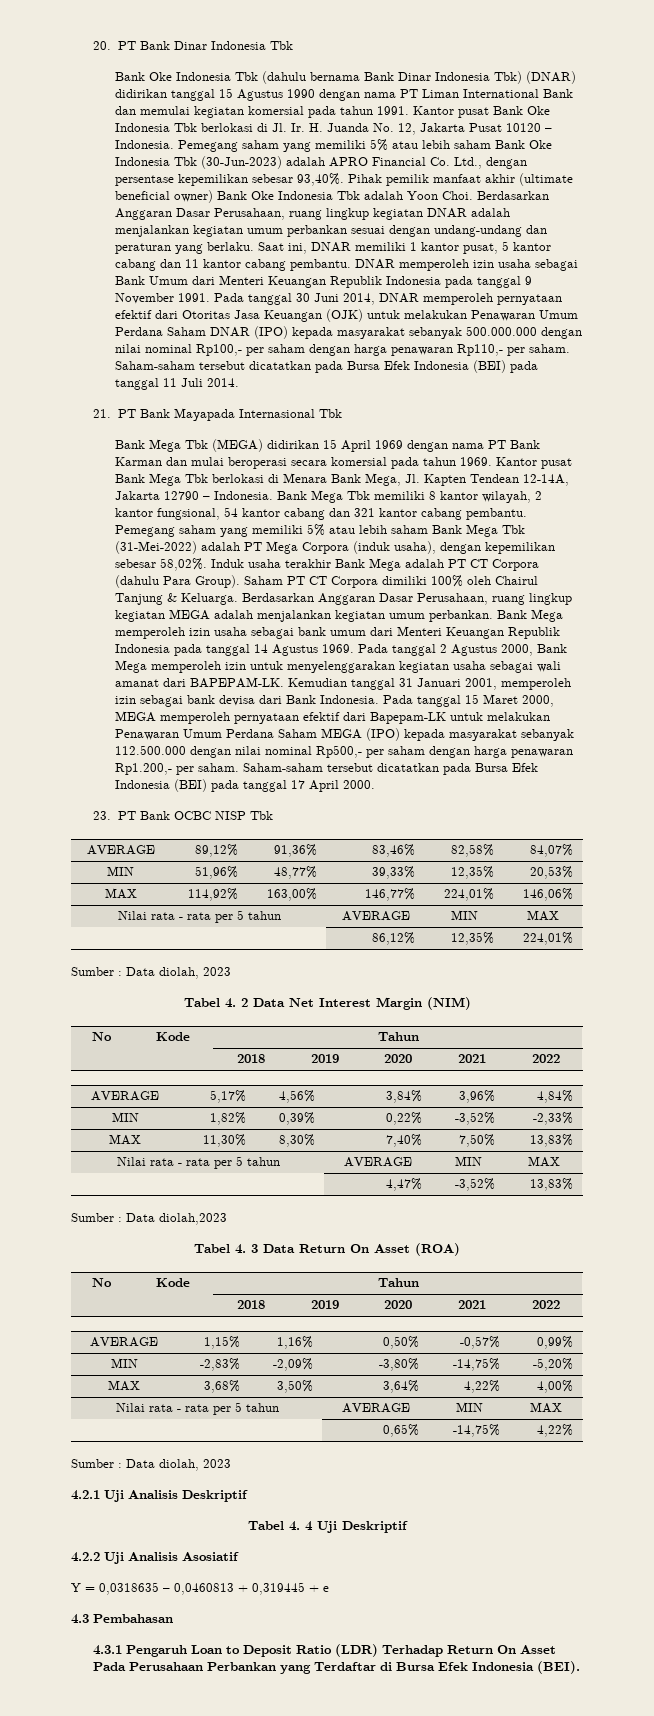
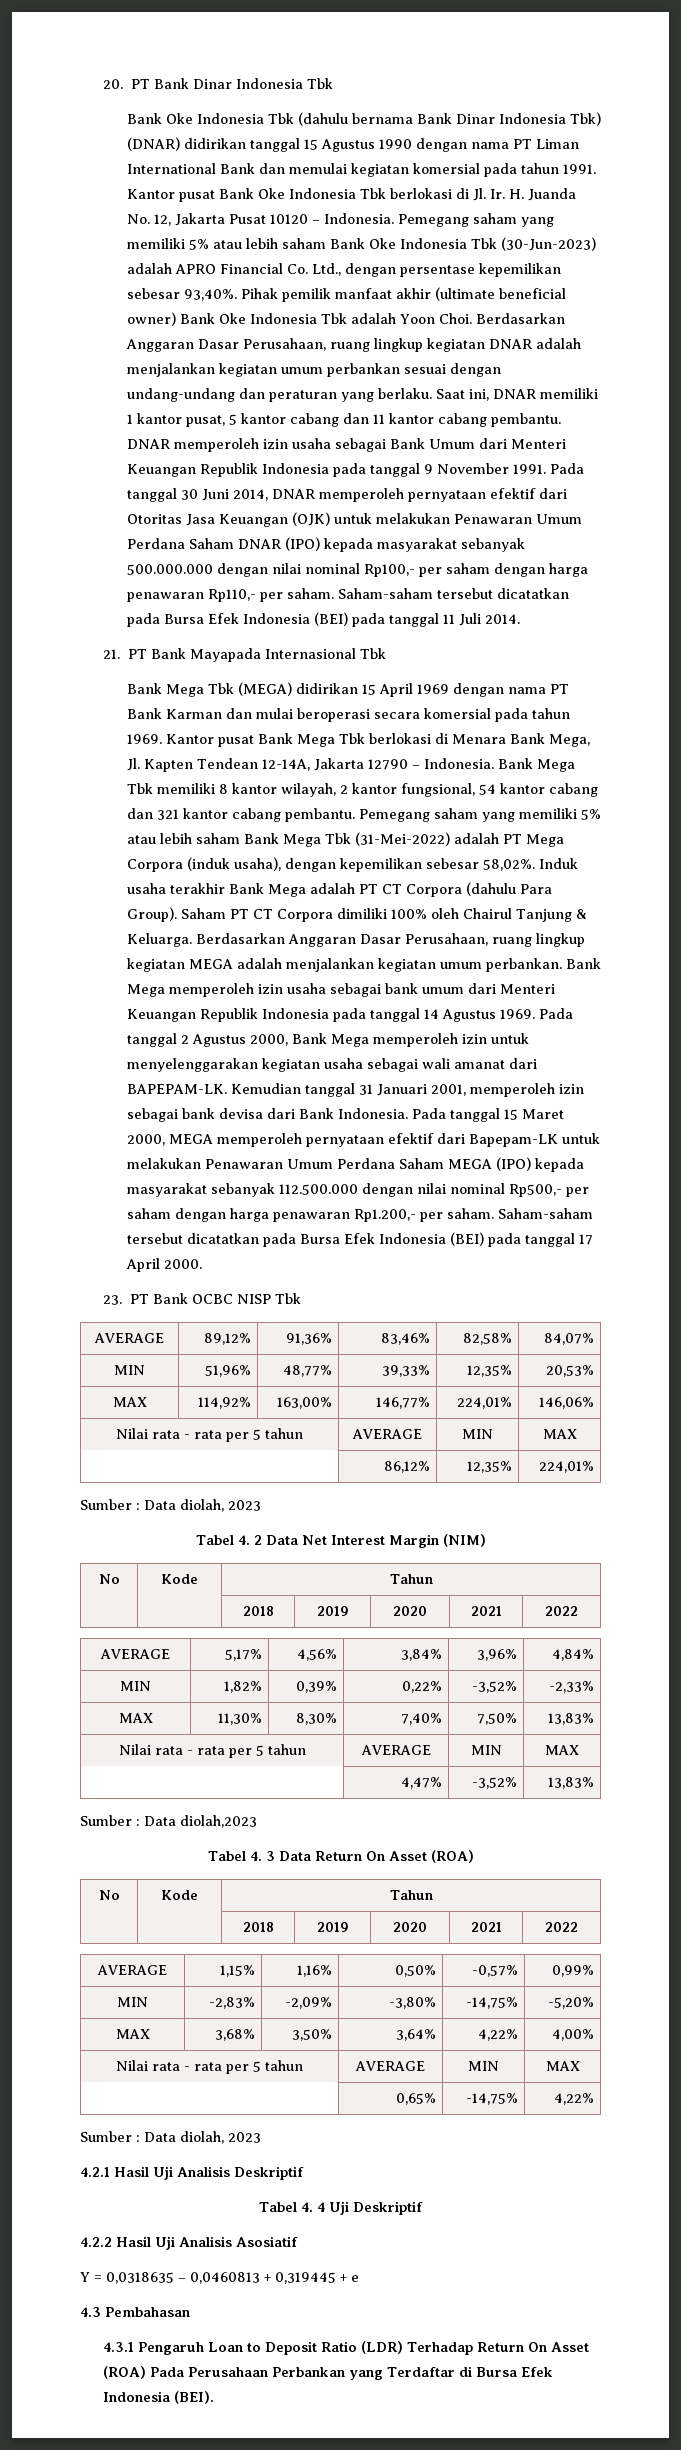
(100, 1495) none -> [114,2166,149,2177] Hasil
(100, 1557) none -> [116,2236,151,2247] Hasil
(557, 1649) none -> [103,2366,147,2379] (ROA)

